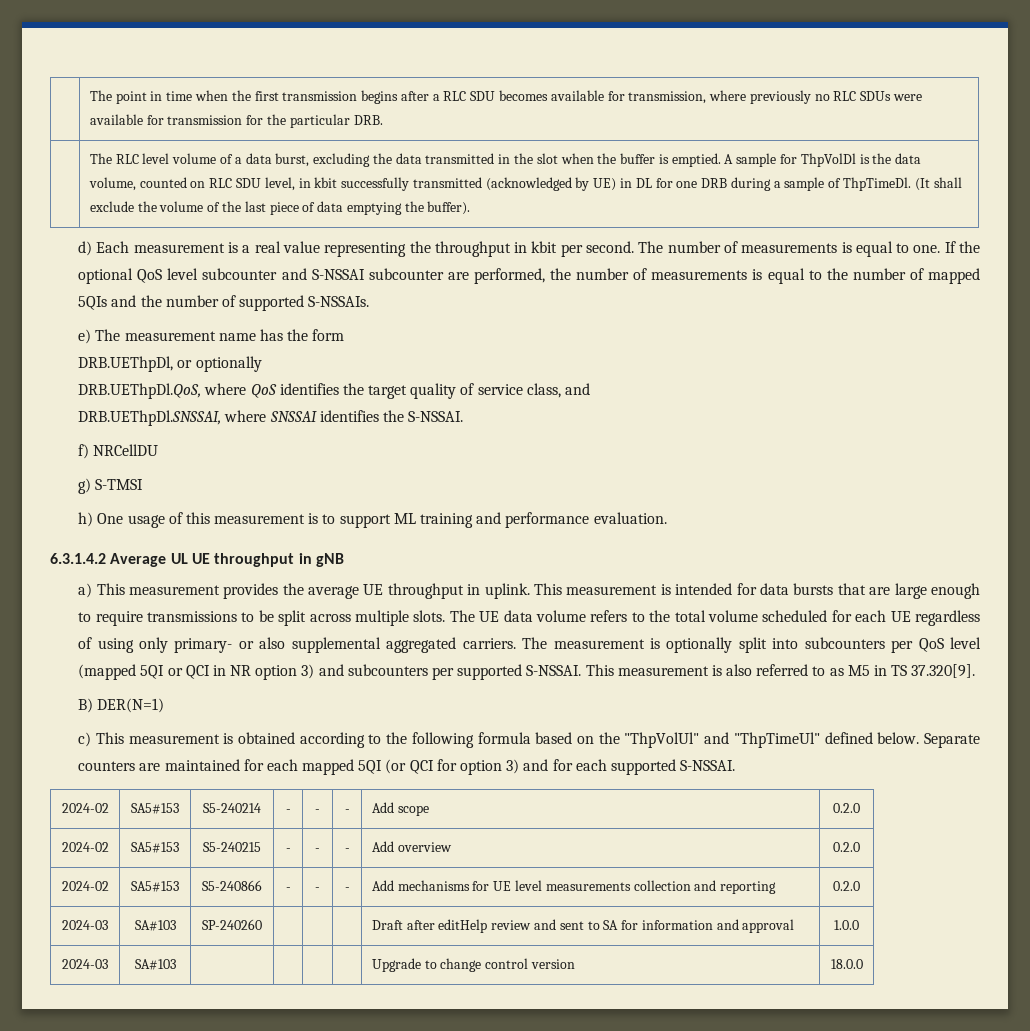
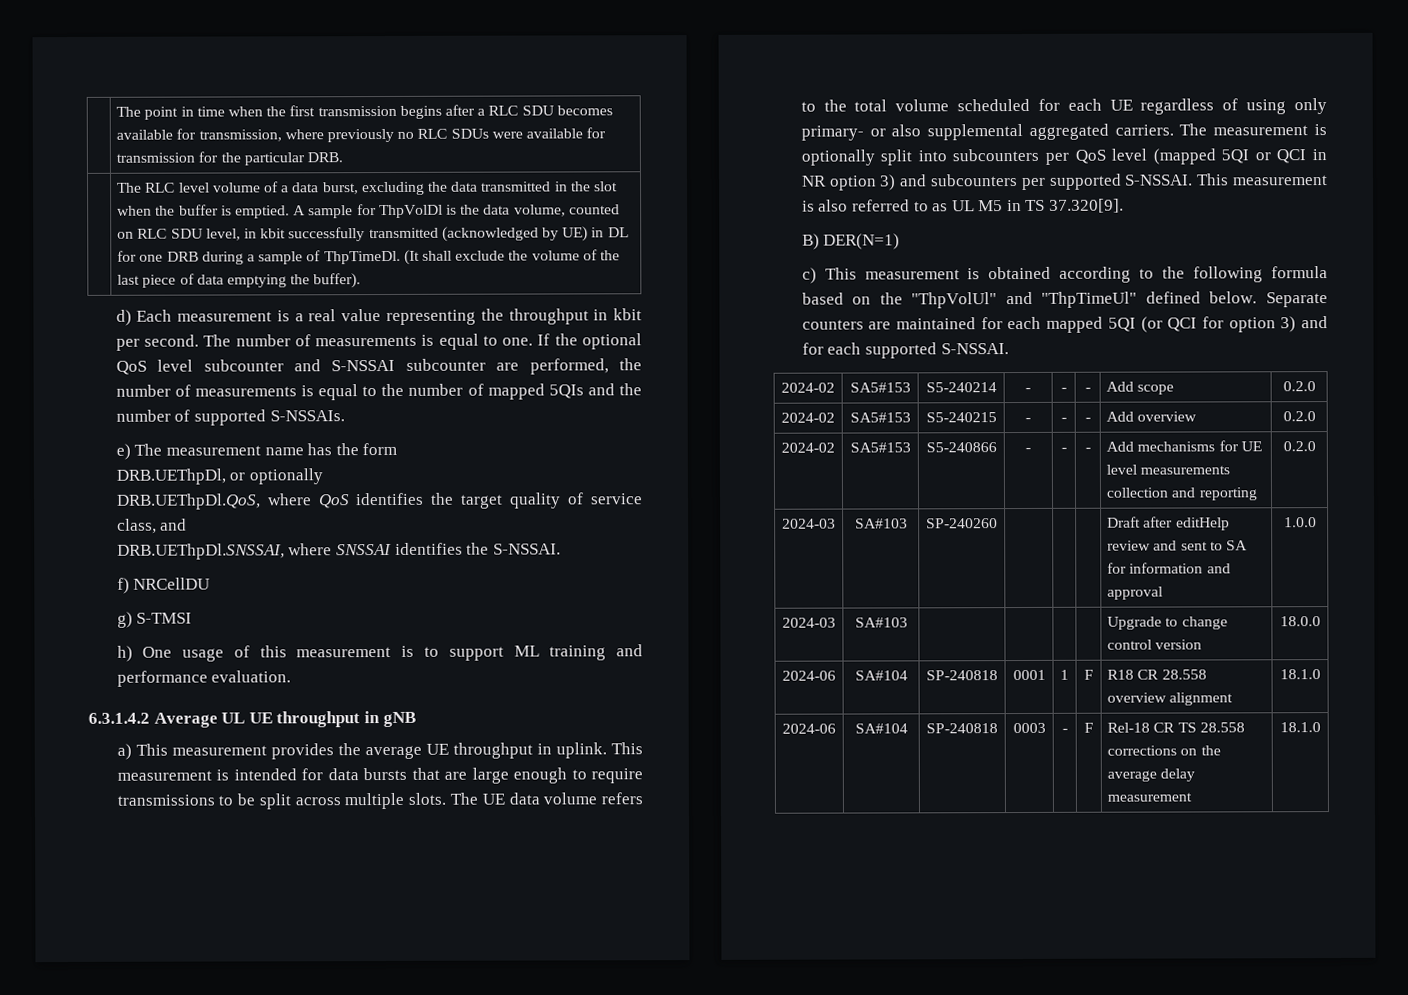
(844, 672) none -> [951,200,975,212] UL
(863, 964) none -> [782,670,836,681] [854,670,908,681] [926,670,998,681] [1012,669,1046,681] [1060,669,1069,680] [1083,669,1094,680] [1107,669,1207,680] [1107,692,1234,706] [1279,669,1321,680] [782,723,836,734] [854,723,908,734] [926,723,998,734] [1012,722,1046,734] [1061,728,1068,733] [1083,722,1094,733] [1107,722,1245,733] [1107,745,1221,756] [1107,768,1196,782] [1107,792,1193,802] [1279,722,1321,733] // 2024-06 | SA#104 | SP-240818 | 0001 | 1 | F | R18 CR 28.558 overview alignment | 18.1.0 // 2024-06 | SA#104 | SP-240818 | 0003 | - | F | Rel-18 CR TS 28.558 corrections on the average delay measurement | 18.1.0

